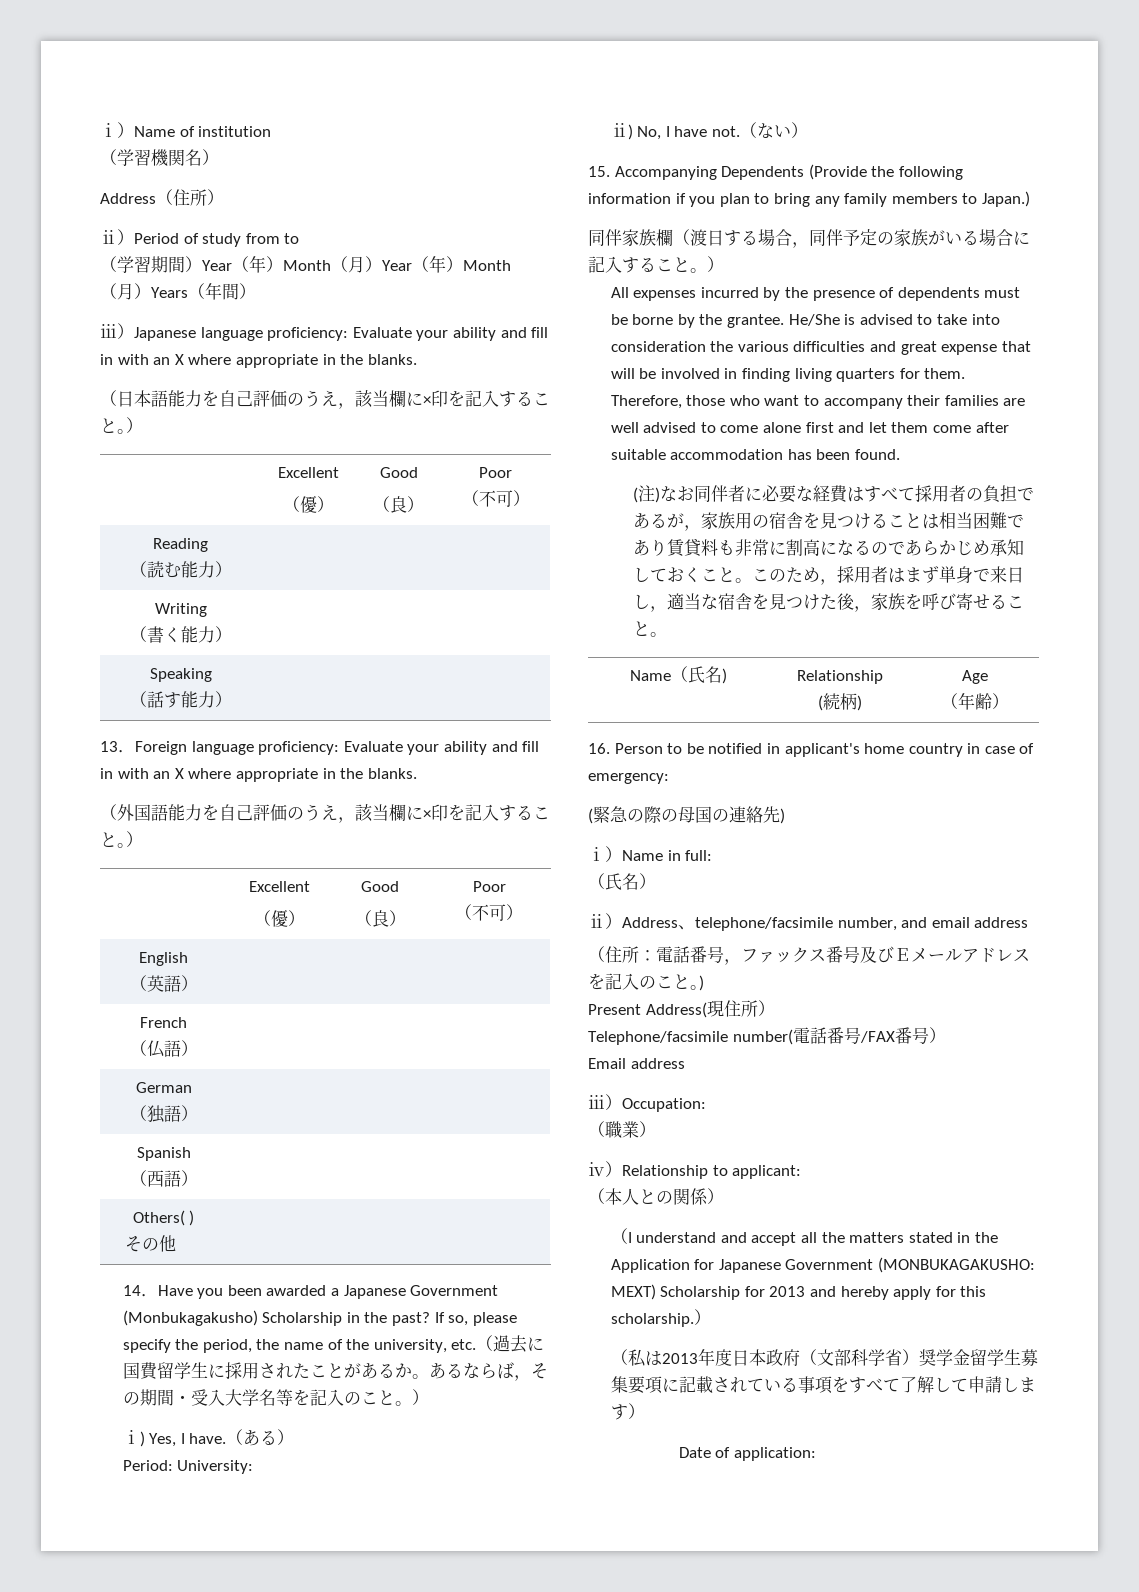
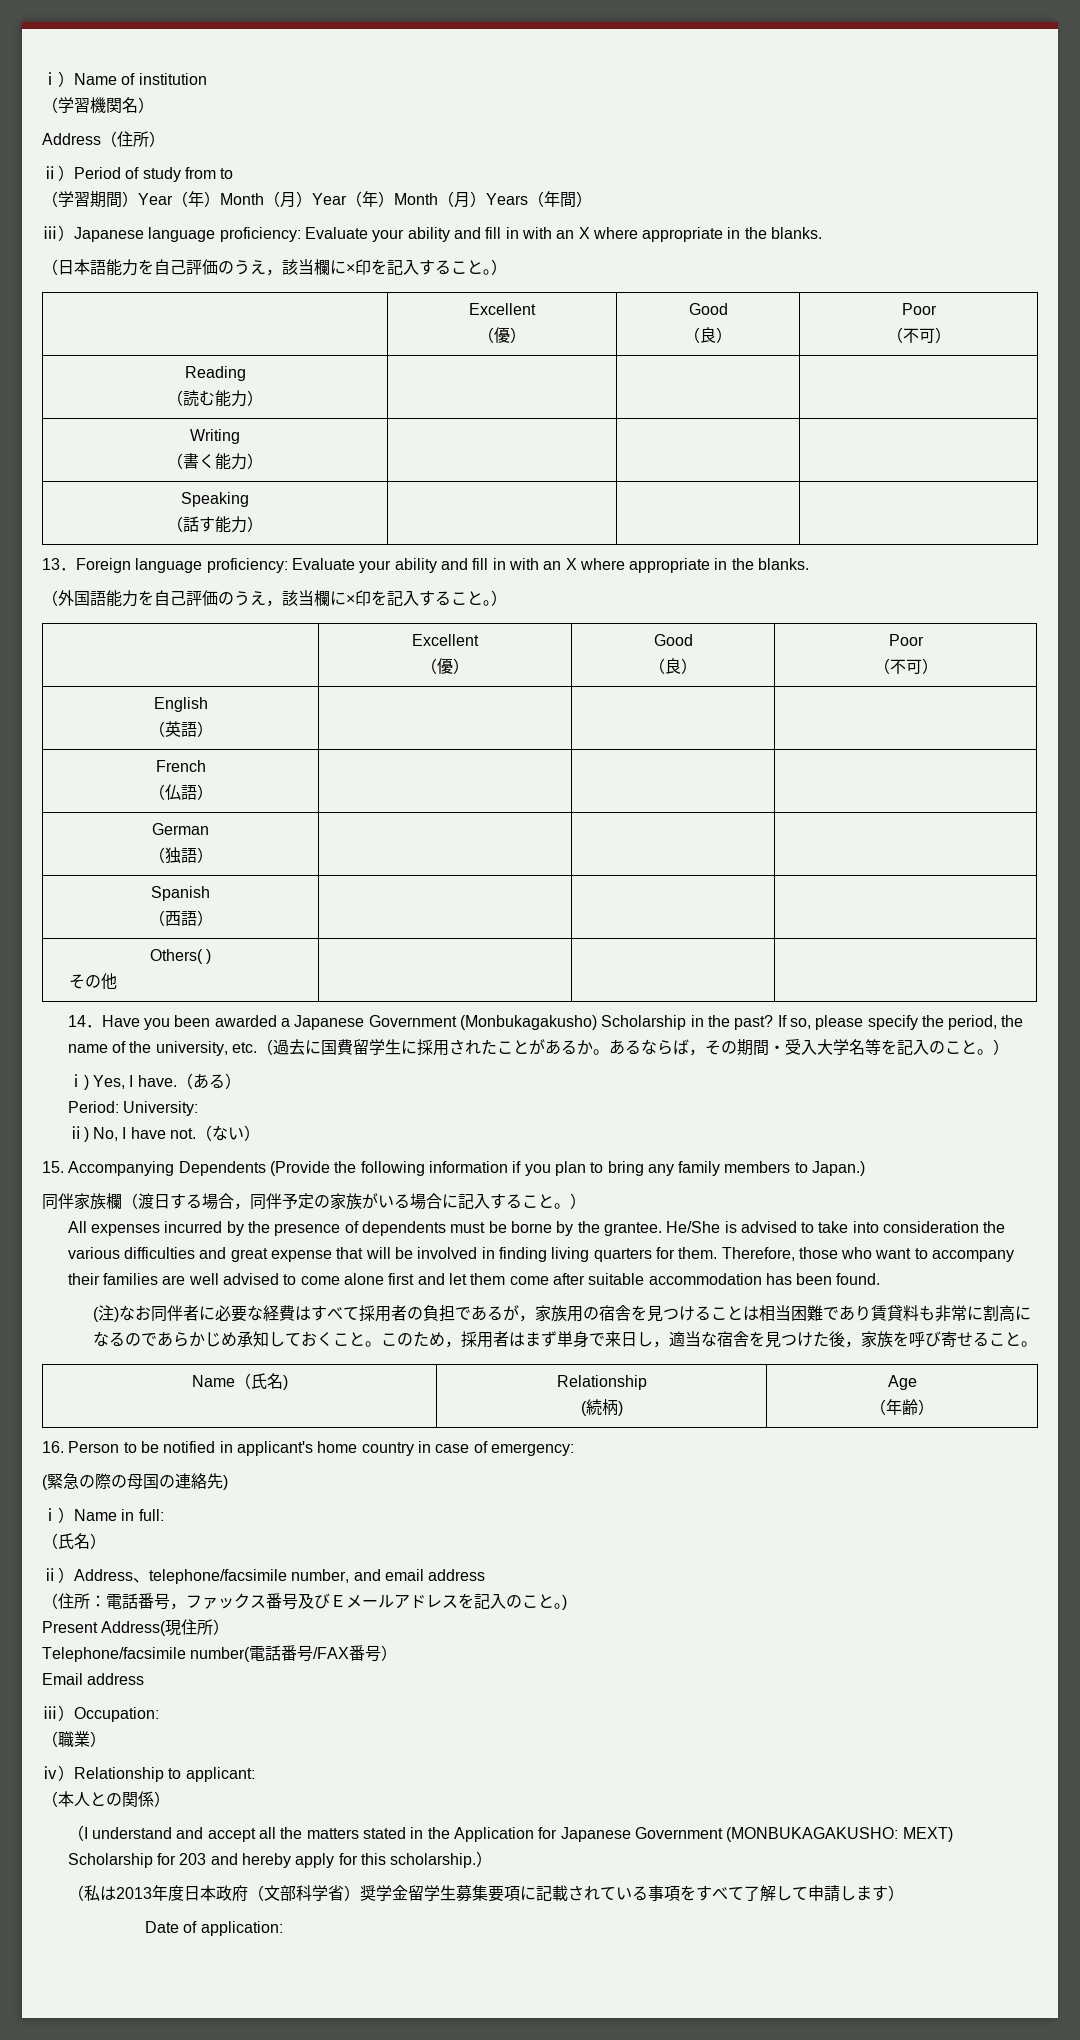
[769,1286,806,1297] 2013 -> [179,1853,207,1865] 203

